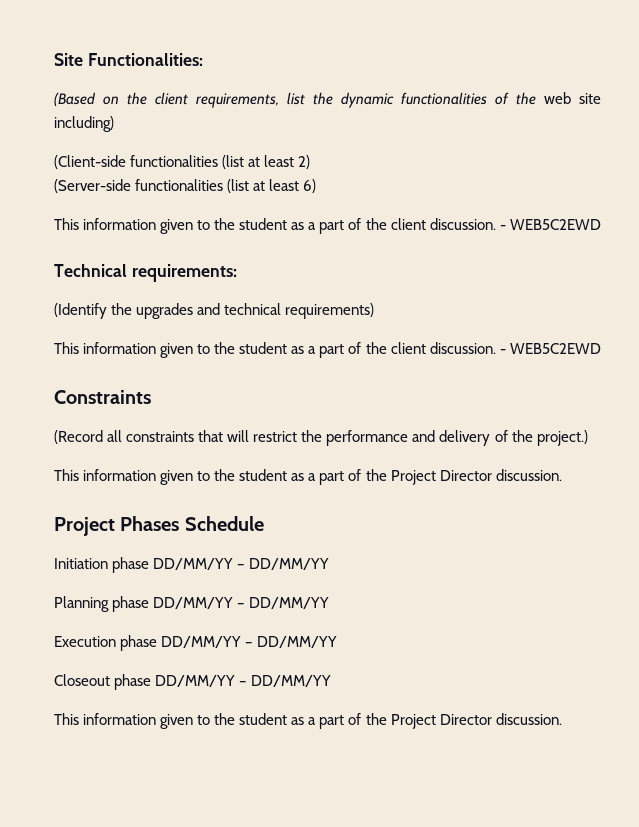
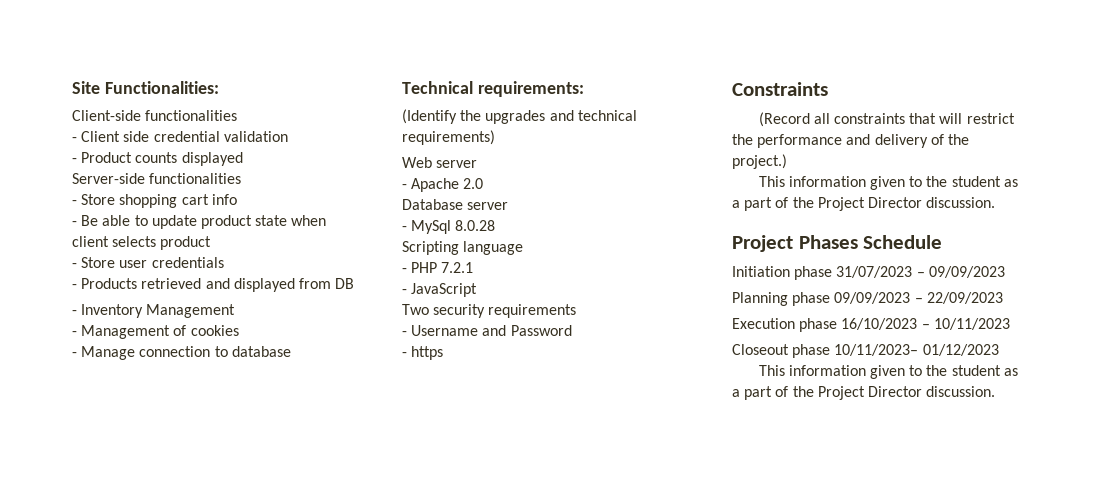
[54,92,601,108] [54,116,114,132] [54,155,311,169] [54,179,317,193] [54,218,601,234] (Based on the client requirements, list the dynamic functionalities of the web site including) // (Client-side functionalities (list at least 2) // (Server-side functionalities (list at least 6) // This information given to the student as a part of the client discussion. - WEB5C2EWD -> [72,110,238,121] [72,131,288,142] [72,152,243,166] [72,173,242,184] [72,194,237,208] [72,215,327,229] [72,236,212,250] [72,257,224,268] [72,278,355,292] [72,304,236,318] [72,325,239,339] [72,346,291,360] Client-side functionalities // - Client side credential validation // - Product counts displayed // Server-side functionalities // - Store shopping cart info // - Be able to update product state when client selects product // - Store user credentials // - Products retrieved and displayed from DB // - Inventory Management // - Management of cookies // - Manage connection to database
[54,342,601,358] This information given to the student as a part of the client discussion. - WEB5C2EWD -> [402,157,478,168] [402,178,484,192] [402,199,509,210] [402,220,496,234] [402,241,524,255] [402,262,474,273] [402,283,478,297] [402,304,577,318] [402,325,572,336] [402,346,444,360] Web server // - Apache 2.0 // Database server // - MySql 8.0.28 // Scripting language // - PHP 7.2.1 // - JavaScript // Two security requirements // - Username and Password // - https
[153,558,330,570] DD/MM/YY – DD/MM/YY -> [836,266,1005,278] 31/07/2023 – 09/09/2023
[153,597,330,609] DD/MM/YY – DD/MM/YY -> [834,292,1003,304] 09/09/2023 – 22/09/2023
[161,636,338,648] DD/MM/YY – DD/MM/YY -> [841,318,1010,330] 16/10/2023 – 10/11/2023
[155,675,332,687] DD/MM/YY – DD/MM/YY -> [834,344,999,356] 10/11/2023– 01/12/2023

